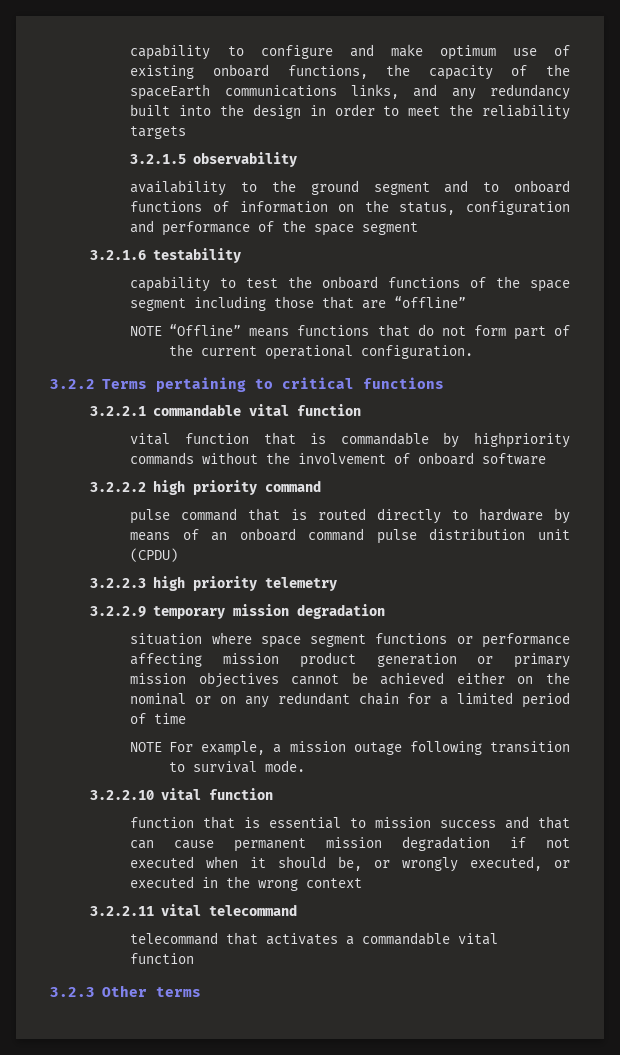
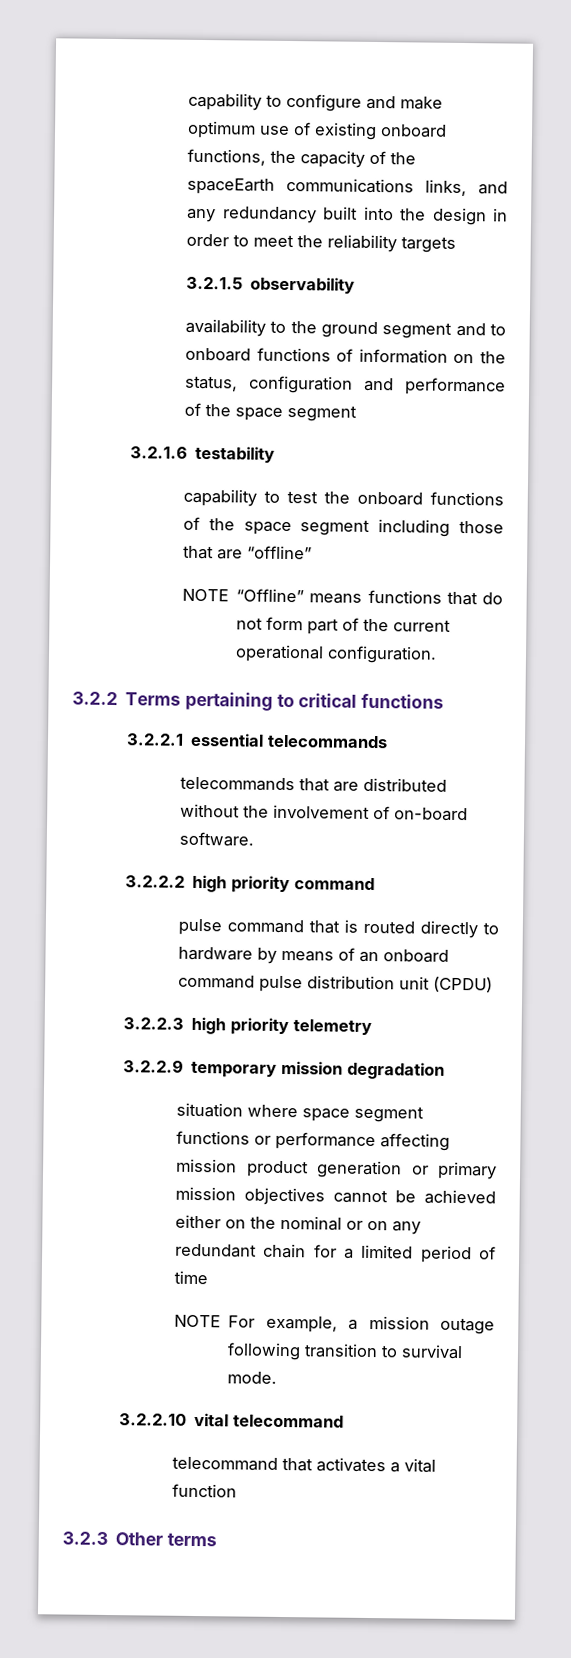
[152,404,361,416] [130,432,570,448] [130,452,195,465] commandable vital function // vital function that is commandable by highpriority commands -> [189,732,388,749] [180,776,448,792] essential telecommands // telecommands that are distributed
[418,452,547,465] onboard software -> [394,807,469,822] [179,831,255,847] on-board software.
[208,788,273,800] [130,816,571,829] [130,836,570,852] [130,856,571,872] [130,876,363,891] [90,904,201,916] function // function that is essential to mission success and that can cause permanent mission degradation if not executed when it should be, or wrongly executed, or executed in the wrong context // 3.2.2.11 vital -> (229, 1419) none
[362,932,451,945] commandable -> (401, 1467) none

